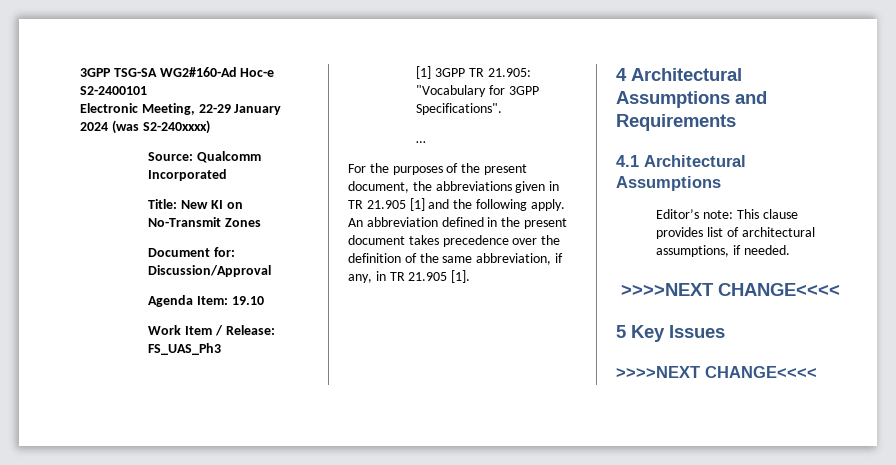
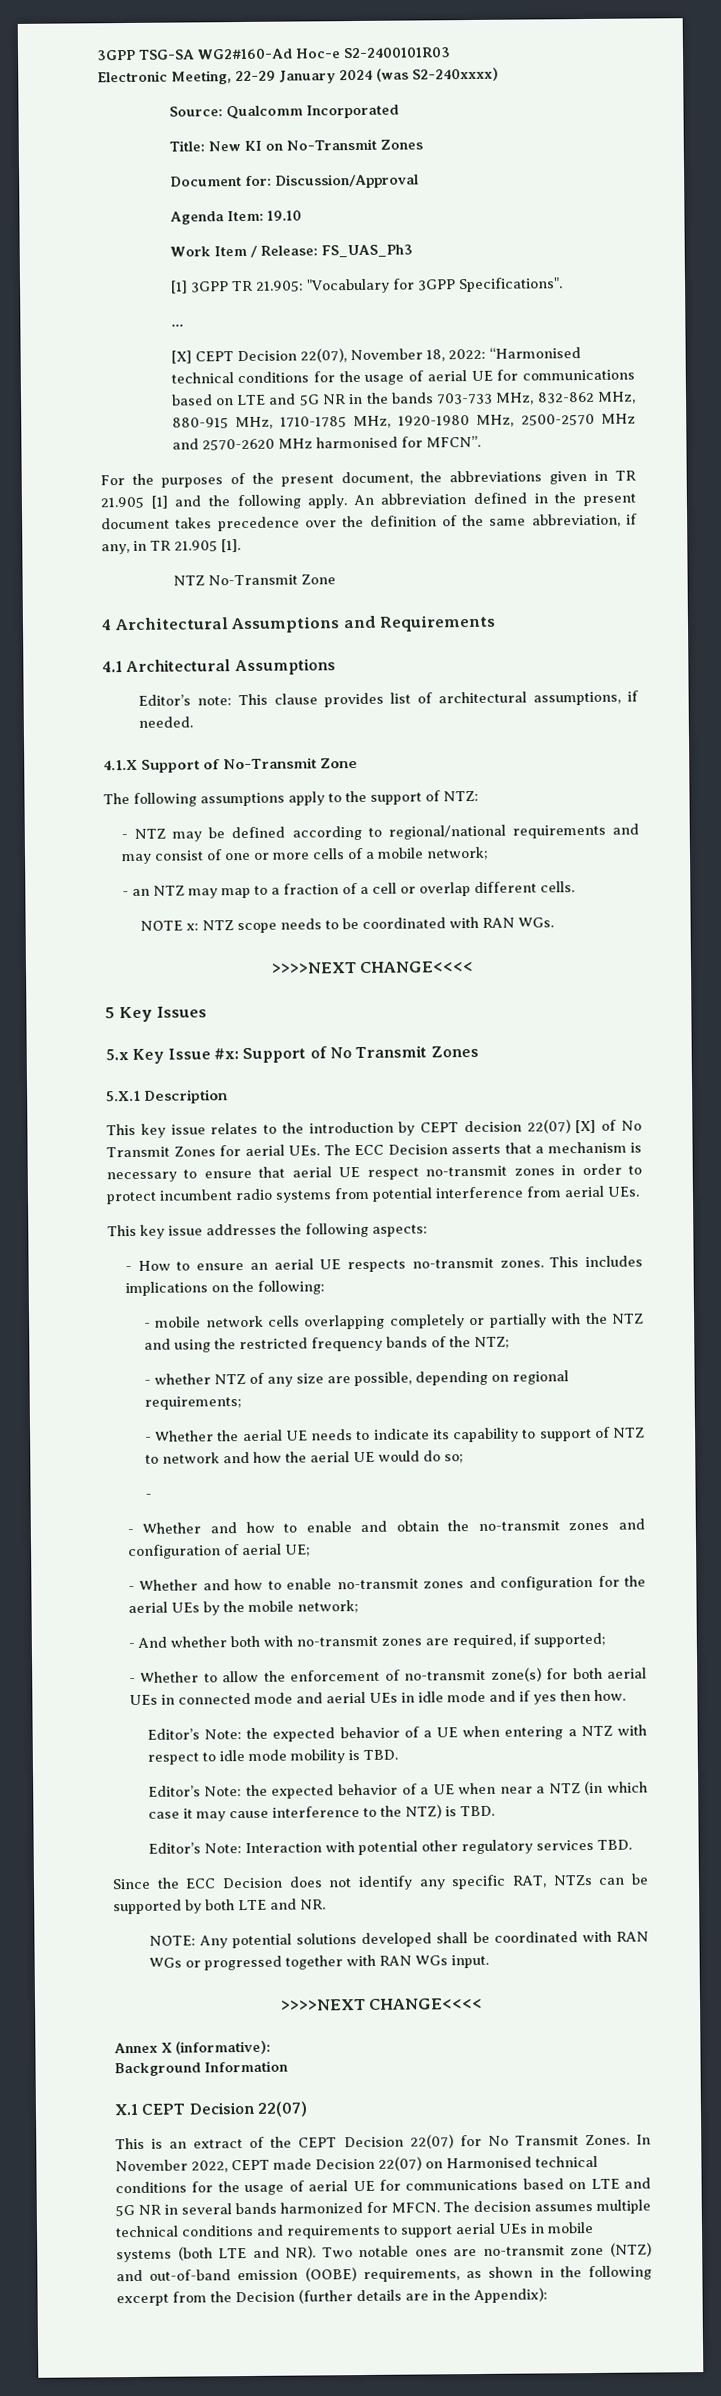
[80,86,147,95] S2-2400101 -> [343,47,451,59] S2-2400101R03
(427, 142) none -> [170,347,581,364] [170,369,636,385] [170,391,637,406] [171,413,636,430] [171,435,481,451] // [X] CEPT Decision 22(07), November 18, 2022: “Harmonised technical conditions for the usage of aerial UE for communications based on LTE and 5G NR in the bands 703-733 MHz, 832-862 MHz, 880-915 MHz, 1710-1785 MHz, 1920-1980 MHz, 2500-2570 MHz and 2570-2620 MHz harmonised for MFCN”.
(471, 276) none -> [172,574,336,586] // NTZ No-Transmit Zone
(790, 250) none -> [103,757,359,773] [103,790,479,807] [120,823,639,842] [120,846,489,865] [121,881,575,899] [139,916,554,934] // 4.1.X Support of No-Transmit Zone // The following assumptions apply to the support of NTZ: // - NTZ may be defined according to regional/national requirements and may consist of one or more cells of a mobile network; // - an NTZ may map to a fraction of a cell or overlap different cells. // NOTE x: NTZ scope needs to be coordinated with RAN WGs.
[616,366,817,378] >>>>NEXT CHANGE<<<< -> [105,1045,479,1064] [106,1089,229,1104] [106,1119,642,1138] [106,1141,642,1158] [106,1163,642,1183] [106,1185,639,1205] [107,1222,428,1239] [124,1255,643,1273] [124,1280,325,1297] [143,1312,645,1330] [143,1336,510,1353] [143,1370,569,1387] [143,1396,242,1410] [144,1426,645,1443] [144,1450,464,1464] [144,1493,152,1499] [126,1518,645,1535] [127,1543,311,1560] [127,1575,647,1592] [127,1600,359,1616] [127,1632,606,1649] [128,1667,648,1684] [128,1689,626,1706] [146,1724,647,1742] [146,1749,398,1765] [147,1780,649,1799] [147,1804,495,1822] [147,1839,632,1856] [112,1873,650,1891] [113,1898,326,1915] [148,1930,649,1949] [148,1954,489,1971] [279,1997,484,2011] [114,2040,271,2055] [114,2060,288,2077] [114,2101,308,2117] [115,2134,652,2150] [115,2155,598,2173] [115,2177,651,2196] [115,2199,651,2217] [115,2222,594,2239] [116,2242,652,2263] [116,2265,652,2283] [116,2287,548,2307] 5.x Key Issue #x: Support of No Transmit Zones // 5.X.1 Description // This key issue relates to the introduction by CEPT decision 22(07) [X] of No Transmit Zones for aerial UEs. The ECC Decision asserts that a mechanism is necessary to ensure that aerial UE respect no-transmit zones in order to protect incumbent radio systems from potential interference from aerial UEs. // This key issue addresses the following aspects: // - How to ensure an aerial UE respects no-transmit zones. This includes implications on the following: // - mobile network cells overlapping completely or partially with the NTZ and using the restricted frequency bands of the NTZ; // - whether NTZ of any size are possible, depending on regional requirements; // - Whether the aerial UE needs to indicate its capability to support of NTZ to network and how the aerial UE would do so; // - // - Whether and how to enable and obtain the no-transmit zones and configuration of aerial UE; // - Whether and how to enable no-transmit zones and configuration for the aerial UEs by the mobile network; // - And whether both with no-transmit zones are required, if supported; // - Whether to allow the enforcement of no-transmit zone(s) for both aerial UEs in connected mode and aerial UEs in idle mode and if yes then how. // Editor’s Note: the expected behavior of a UE when entering a NTZ with respect to idle mode mobility is TBD. // Editor’s Note: the expected behavior of a UE when near a NTZ (in which case it may cause interference to the NTZ) is TBD. // Editor’s Note: Interaction with potential other regulatory services TBD. // Since the ECC Decision does not identify any specific RAT, NTZs can be supported by both LTE and NR. // NOTE: Any potential solutions developed shall be coordinated with RAN WGs or progressed together with RAN WGs input. // >>>>NEXT CHANGE<<<< // Annex X (informative): // Background Information // X.1 CEPT Decision 22(07) // This is an extract of the CEPT Decision 22(07) for No Transmit Zones. In November 2022, CEPT made Decision 22(07) on Harmonised technical conditions for the usage of aerial UE for communications based on LTE and 5G NR in several bands harmonized for MFCN. The decision assumes multiple technical conditions and requirements to support aerial UEs in mobile systems (both LTE and NR). Two notable ones are no-transmit zone (NTZ) and out-of-band emission (OOBE) requirements, as shown in the following excerpt from the Decision (further details are in the Appendix):

